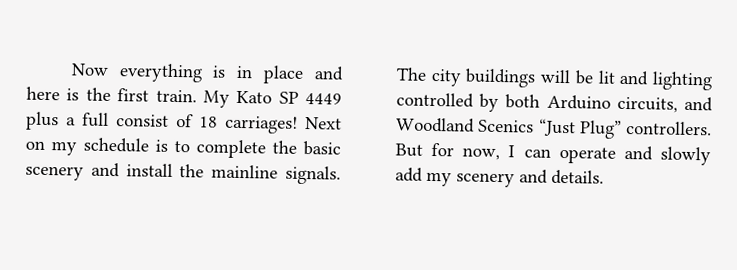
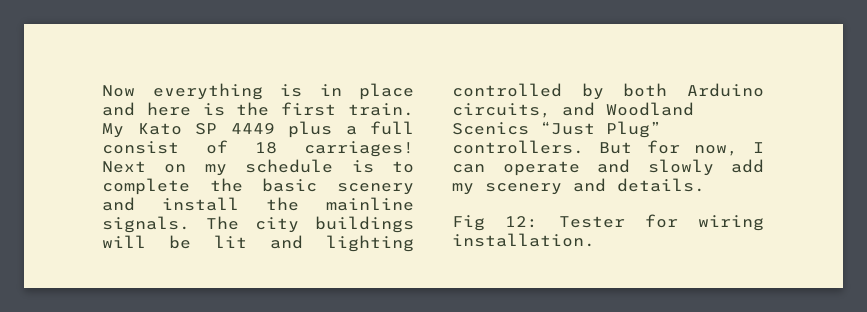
(604, 177) none -> [452,214,764,231] [452,233,595,247] // Fig 12: Tester for wiring installation.

